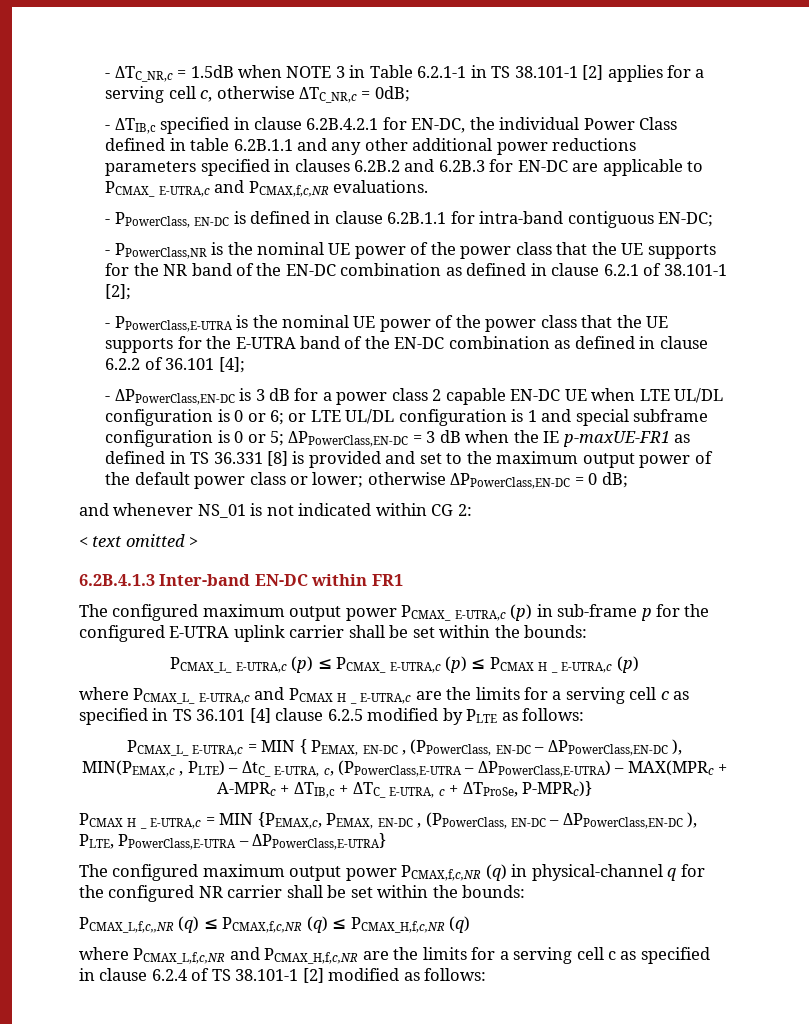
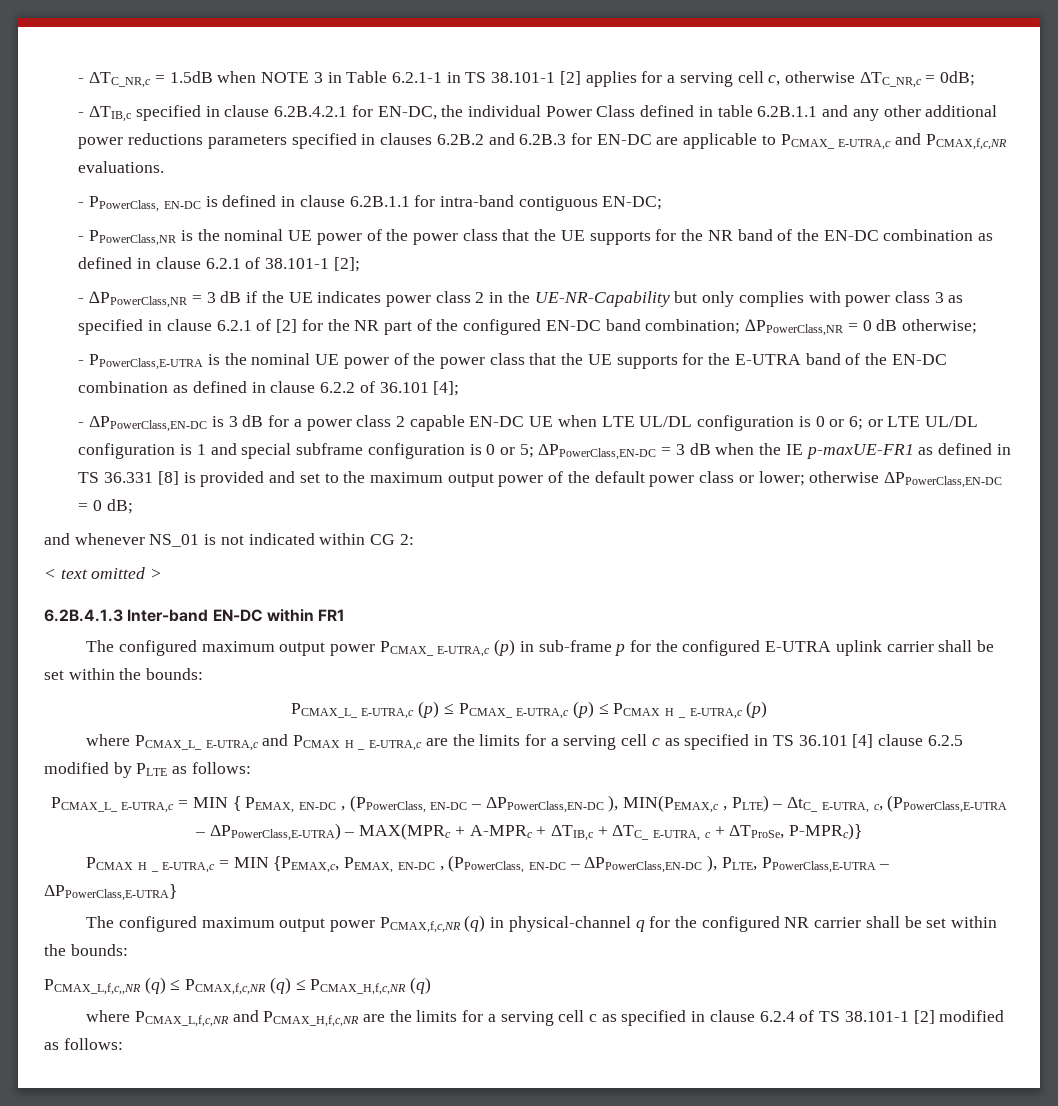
(132, 292) none -> [78,291,964,308] [78,319,977,336] // - ∆PPowerClass,NR = 3 dB if the UE indicates power class 2 in the UE-NR-Capability but only complies with power class 3 as specified in clause 6.2.1 of [2] for the NR part of the configured EN-DC band combination; ∆PPowerClass,NR = 0 dB otherwise;

